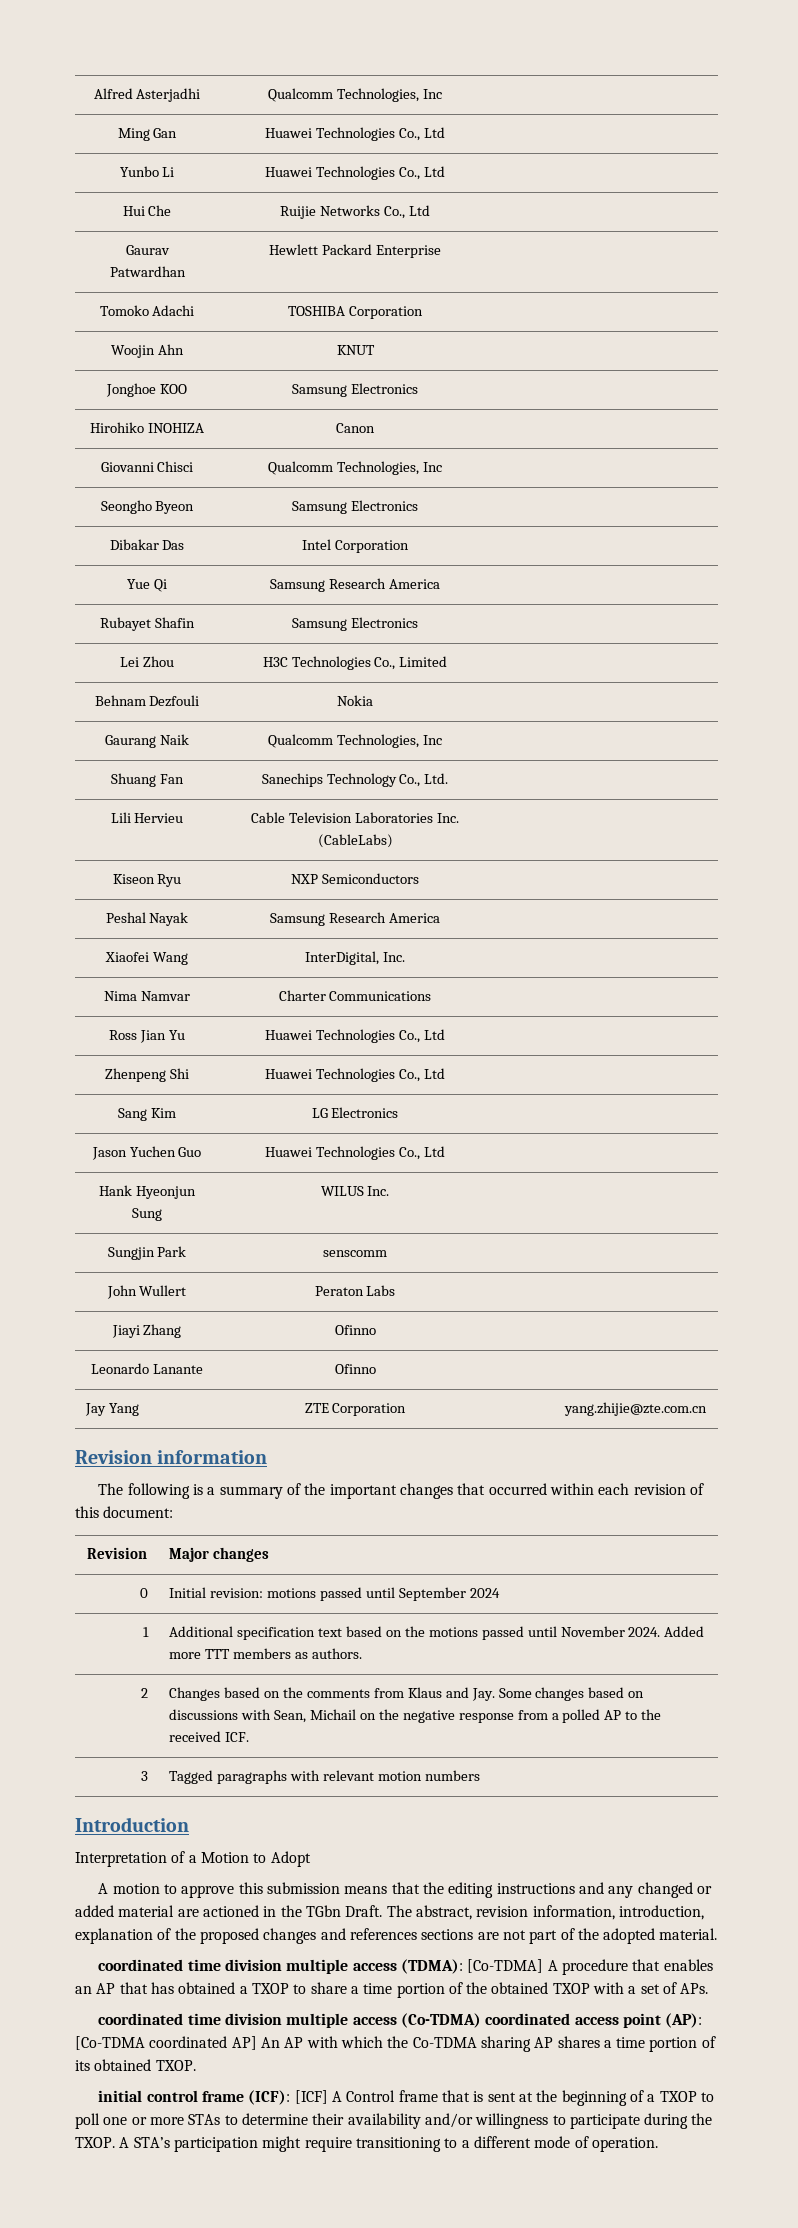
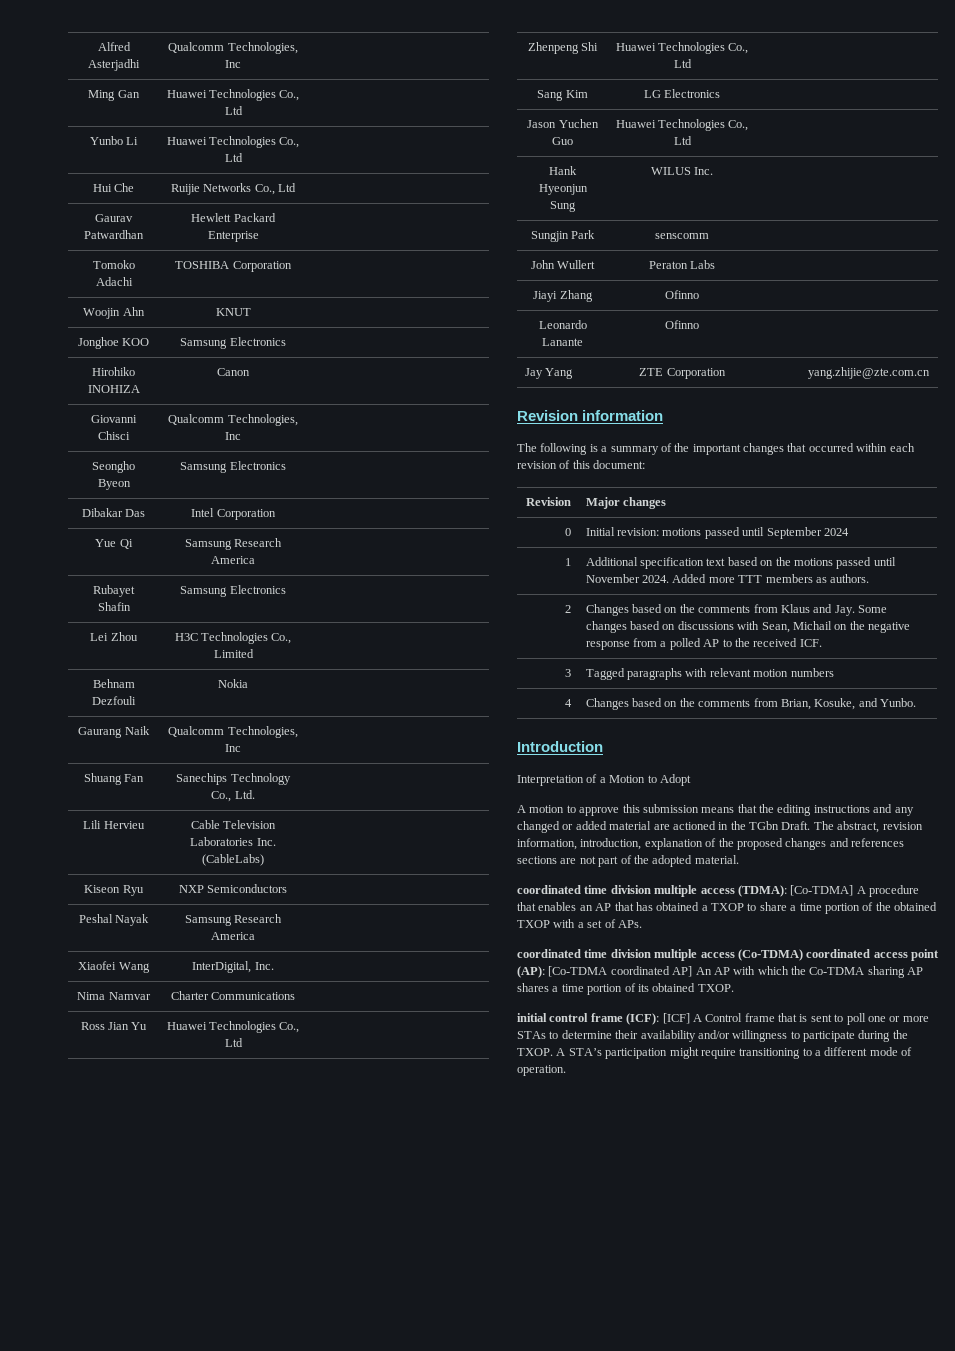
(480, 1775) none -> [565,699,573,707] [585,698,917,710] // 4 | Changes based on the comments from Brian, Kosuke, and Yunbo.
[518,2090,697,2106] at the beginning of a TXOP -> (832, 1018) none

